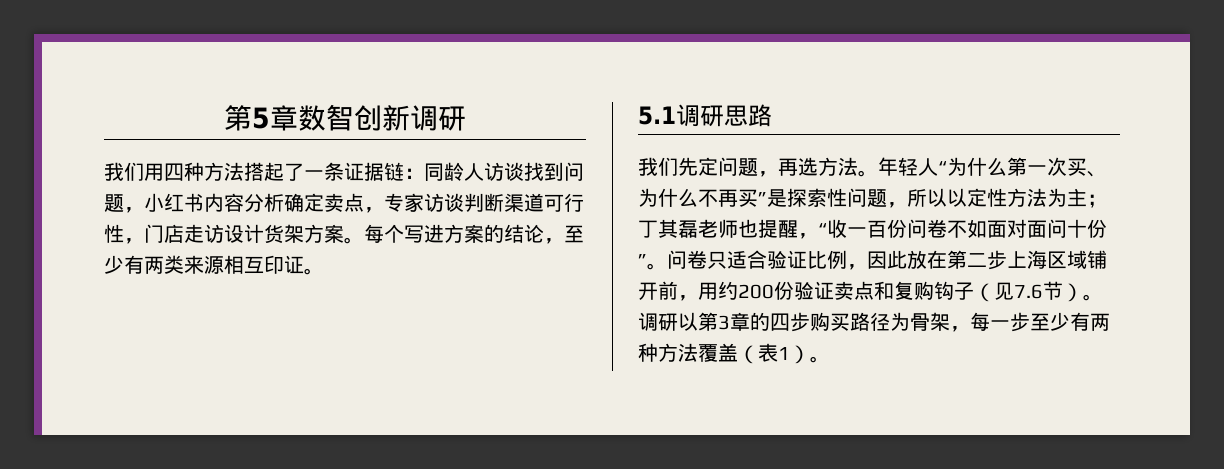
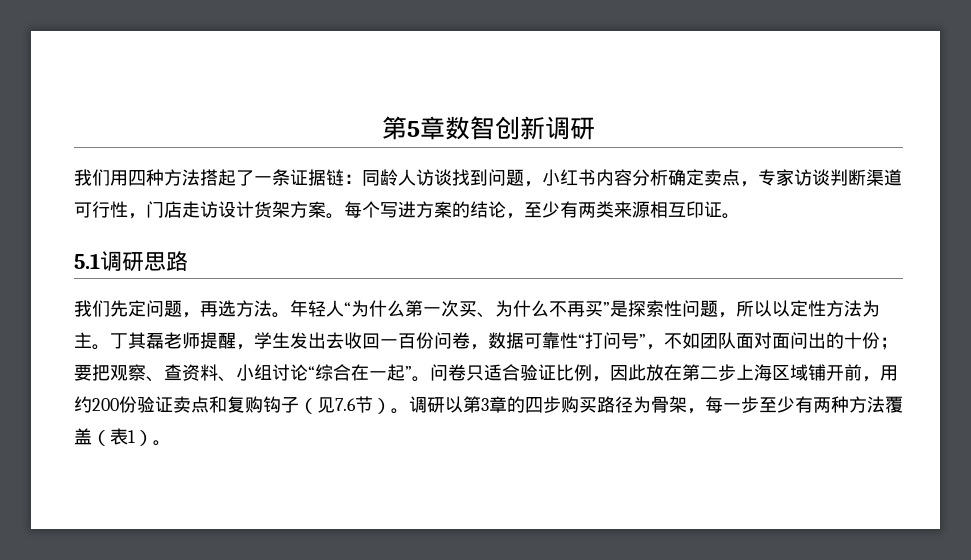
[1087,194,1107,208] ； -> [92,344,110,350] 。
[738,219,1107,239] 也提醒，“收一百份问卷不如面对面问十份 -> [200,332,898,350] [74,364,405,382] 提醒，学生发出去收回一百份问卷，数据可靠性“打问号”，不如团队面对面问出的十份；要把观察、查资料、小组讨论“综合在一起

